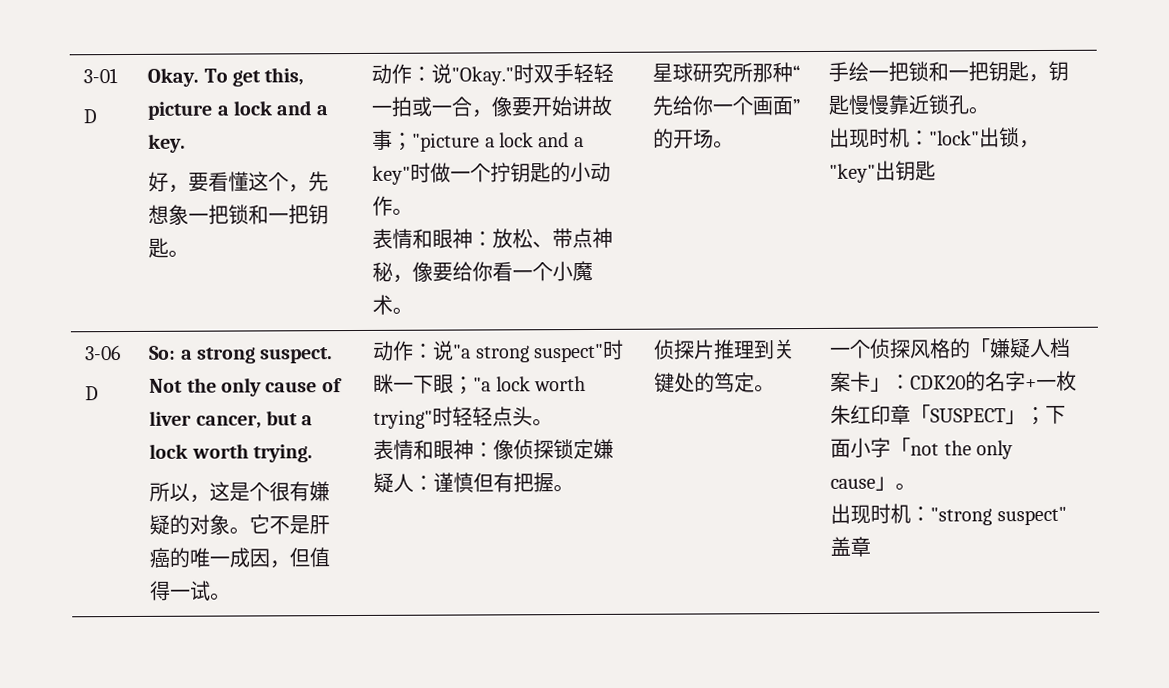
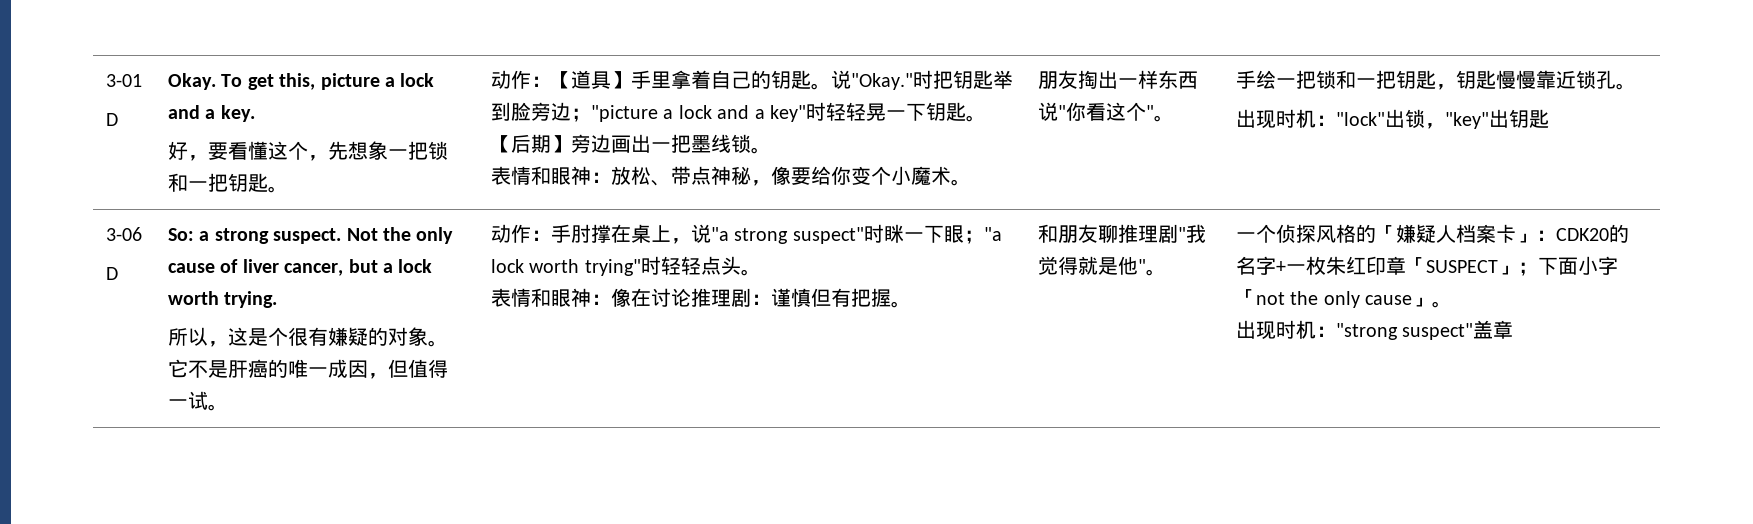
[431,62,615,86] [371,95,614,118] [372,129,394,150] 说"Okay."时双手轻轻一拍或一合，像要开始讲故事 -> [550,70,1013,90] [490,102,571,121] 【道具】手里拿着自己的钥匙。说"Okay."时把钥匙举到脸旁边
[430,161,612,183] [372,195,394,216] 做一个拧钥匙的小动作 -> [825,102,986,122] [490,134,751,153] 轻轻晃一下钥匙。【后期】旁边画出一把墨线锁
[492,261,534,282] 看一 -> [850,166,871,185] 变
[652,62,802,83] [652,95,802,116] [653,128,715,149] 星球研究所那种“先给你一个画面”的开场 -> [1037,70,1198,89] [1037,102,1154,121] 朋友掏出一样东西说"你看这个"
(435, 351) none -> [550,224,691,244] 手肘撑在桌上，
[513,438,615,460] [373,472,415,493] 侦探锁定嫌疑人 -> [630,288,751,307] 在讨论推理剧
[653,339,796,360] [654,372,756,393] 侦探片推理到关键处的笃定 -> [1037,224,1206,243] [1037,256,1146,275] 和朋友聊推理剧"我觉得就是他"

